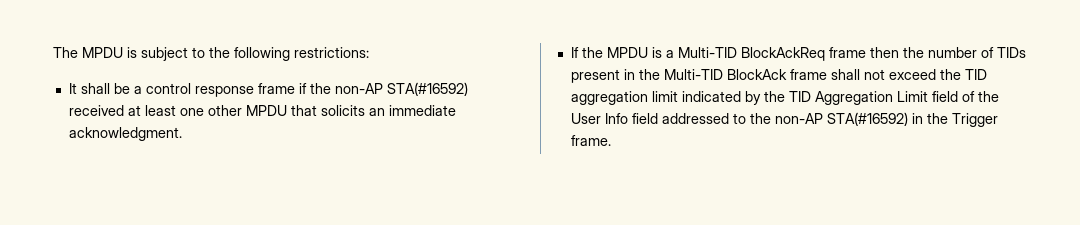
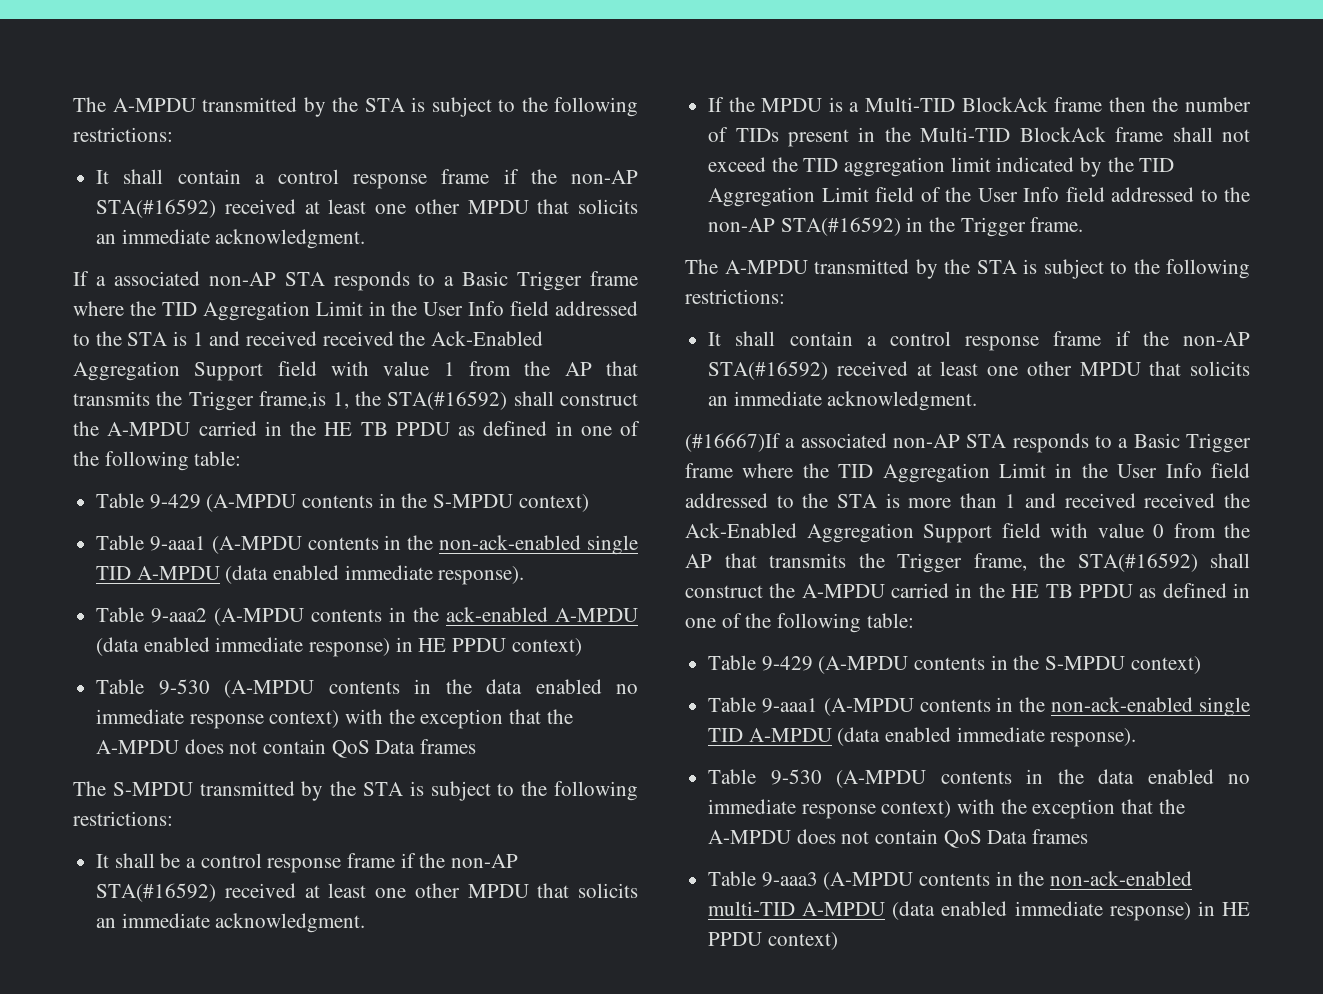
[53,47,123,58] The MPDU -> [73,97,638,117] [73,127,173,142] [96,169,638,189] [96,199,638,218] [96,229,366,249] [73,271,638,291] [73,301,638,321] [73,331,544,346] [73,361,638,381] [73,391,638,411] [73,421,640,436] [73,451,242,471] [96,493,589,512] [96,535,638,555] [96,565,525,585] [96,607,638,626] [96,637,582,657] [96,679,638,698] [96,709,573,729] [96,739,477,758] [73,781,403,801] The A-MPDU transmitted by the STA is subject to the following restrictions: // It shall contain a control response frame if the non-AP STA(#16592) received at least one other MPDU that solicits an immediate acknowledgment. // If a associated non-AP STA responds to a Basic Trigger frame where the TID Aggregation Limit in the User Info field addressed to the STA is 1 and received received the Ack-Enabled Aggregation Support field with value 1 from the AP that transmits the Trigger frame,is 1, the STA(#16592) shall construct the A-MPDU carried in the HE TB PPDU as defined in one of the following table: // Table 9-429 (A-MPDU contents in the S-MPDU context) // Table 9-aaa1 (A-MPDU contents in the non-ack-enabled single TID A-MPDU (data enabled immediate response). // Table 9-aaa2 (A-MPDU contents in the ack-enabled A-MPDU (data enabled immediate response) in HE PPDU context) // Table 9-530 (A-MPDU contents in the data enabled no immediate response context) with the exception that the A-MPDU does not contain QoS Data frames // The S-MPDU transmitted by the STA
[740,47,825,61] BlockAckReq -> [961,97,1048,112] BlockAck
(611, 140) none -> [685,259,1250,279] [685,289,785,304] [708,331,1250,351] [708,361,1250,380] [708,391,978,411] [685,433,1251,453] [685,463,1250,483] [685,493,1250,508] [685,523,1250,543] [685,553,1250,573] [685,583,1250,598] [685,613,914,633] [708,655,1201,674] [708,697,1250,717] [708,727,1137,747] [708,769,1250,788] [708,799,1185,819] [708,829,1089,848] [708,871,1193,890] [708,901,1250,921] [708,932,838,950] // The A-MPDU transmitted by the STA is subject to the following restrictions: // It shall contain a control response frame if the non-AP STA(#16592) received at least one other MPDU that solicits an immediate acknowledgment. // (#16667)If a associated non-AP STA responds to a Basic Trigger frame where the TID Aggregation Limit in the User Info field addressed to the STA is more than 1 and received received the Ack-Enabled Aggregation Support field with value 0 from the AP that transmits the Trigger frame, the STA(#16592) shall construct the A-MPDU carried in the HE TB PPDU as defined in one of the following table: // Table 9-429 (A-MPDU contents in the S-MPDU context) // Table 9-aaa1 (A-MPDU contents in the non-ack-enabled single TID A-MPDU (data enabled immediate response). // Table 9-530 (A-MPDU contents in the data enabled no immediate response context) with the exception that the A-MPDU does not contain QoS Data frames // Table 9-aaa3 (A-MPDU contents in the non-ack-enabled multi-TID A-MPDU (data enabled immediate response) in HE PPDU context)

